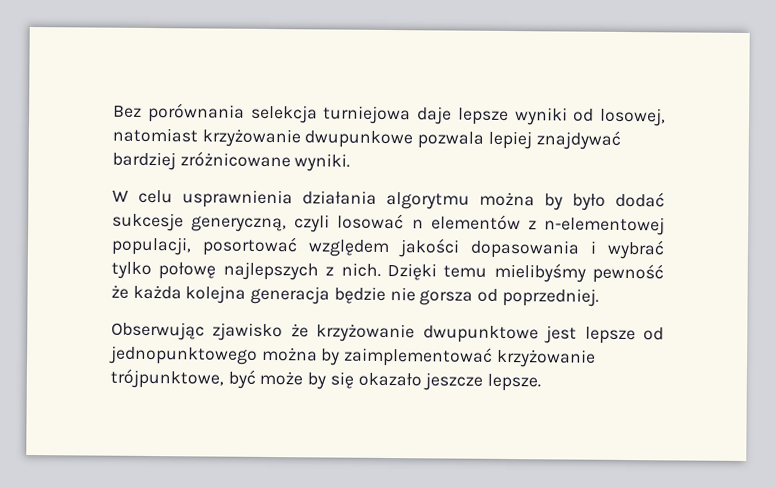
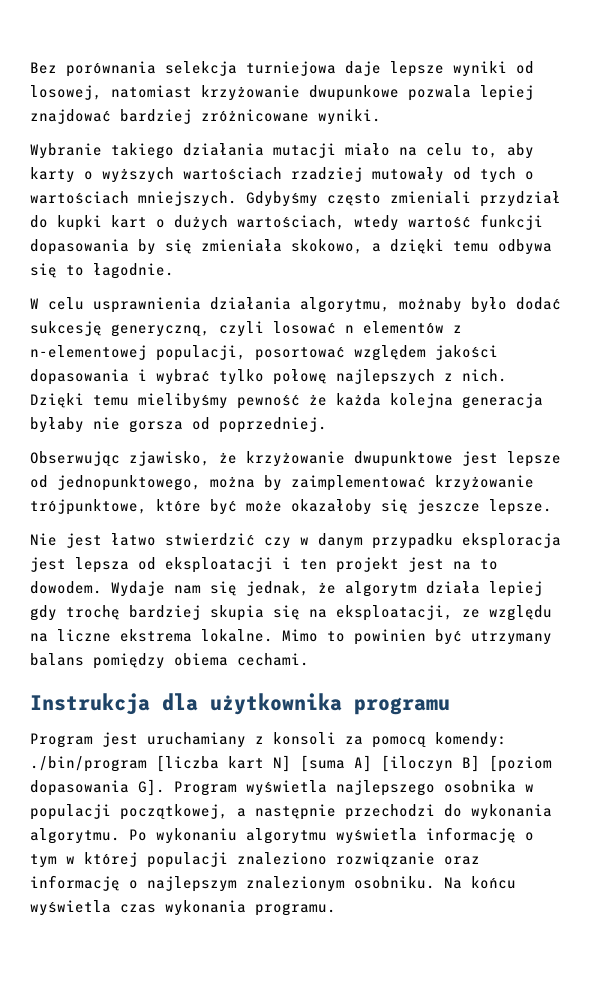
[535,130,621,150] znajdywać -> [30,109,111,124] znajdować
(351, 162) none -> [30,143,534,159] [30,167,534,183] [30,191,561,207] [30,214,543,231] [30,239,552,255] [30,263,174,279] // Wybranie takiego działania mutacji miało na celu to, aby karty o wyższych wartościach rzadziej mutowały od tych o wartościach mniejszych. Gdybyśmy często zmieniali przydział do kupki kart o dużych wartościach, wtedy wartość funkcji dopasowania by się zmieniała skokowo, a dzięki temu odbywa się to łagodnie.
[386,191,563,211] algorytmu można by -> [300,297,462,313] algorytmu, możnaby
[112,212,184,232] sukcesje -> [30,321,102,336] sukcesję
[333,286,386,304] będzie -> [30,417,84,433] byłaby
[212,322,284,342] zjawisko -> [129,451,210,466] zjawisko,
[108,345,258,365] jednopunktowego -> [57,475,201,491] jednopunktowego,
(224, 378) none -> [156,499,201,512] które
[307,371,422,390] by się okazało -> [291,499,408,515] okazałoby się
(542, 382) none -> [30,533,561,549] [30,557,498,573] [30,581,543,597] [30,605,552,621] [30,629,552,645] [30,653,309,669] [30,693,450,715] [30,732,507,748] [30,755,552,772] [30,779,534,796] [30,804,552,820] [30,827,534,844] [30,852,480,868] [30,875,516,892] [30,900,336,916] // Nie jest łatwo stwierdzić czy w danym przypadku eksploracja jest lepsza od eksploatacji i ten projekt jest na to dowodem. Wydaje nam się jednak, że algorytm działa lepiej gdy trochę bardziej skupia się na eksploatacji, ze względu na liczne ekstrema lokalne. Mimo to powinien być utrzymany balans pomiędzy obiema cechami. // Instrukcja dla użytkownika programu // Program jest uruchamiany z konsoli za pomocą komendy: ./bin/program [liczba kart N] [suma A] [iloczyn B] [poziom dopasowania G]. Program wyświetla najlepszego osobnika w populacji początkowej, a następnie przechodzi do wykonania algorytmu. Po wykonaniu algorytmu wyświetla informację o tym w której populacji znaleziono rozwiązanie oraz informację o najlepszym znalezionym osobniku. Na końcu wyświetla czas wykonania programu.

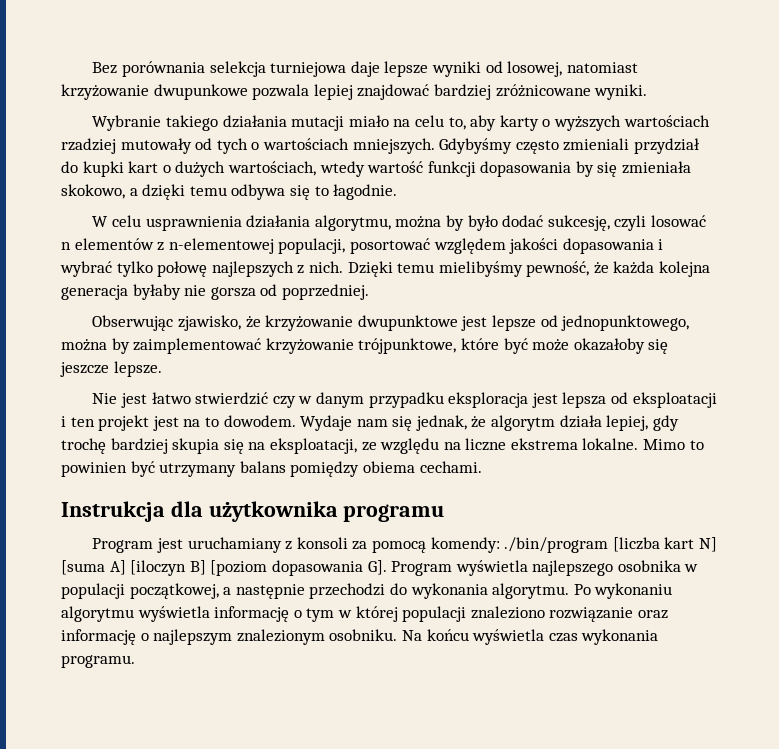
[399,297,561,313] [30,321,210,337] możnaby było dodać sukcesję generyczną, -> [395,215,610,231] można by było dodać sukcesję,
[237,395,300,409] pewność -> [526,261,590,277] pewność,
[489,581,543,597] lepiej -> [606,415,649,431] lepiej,

